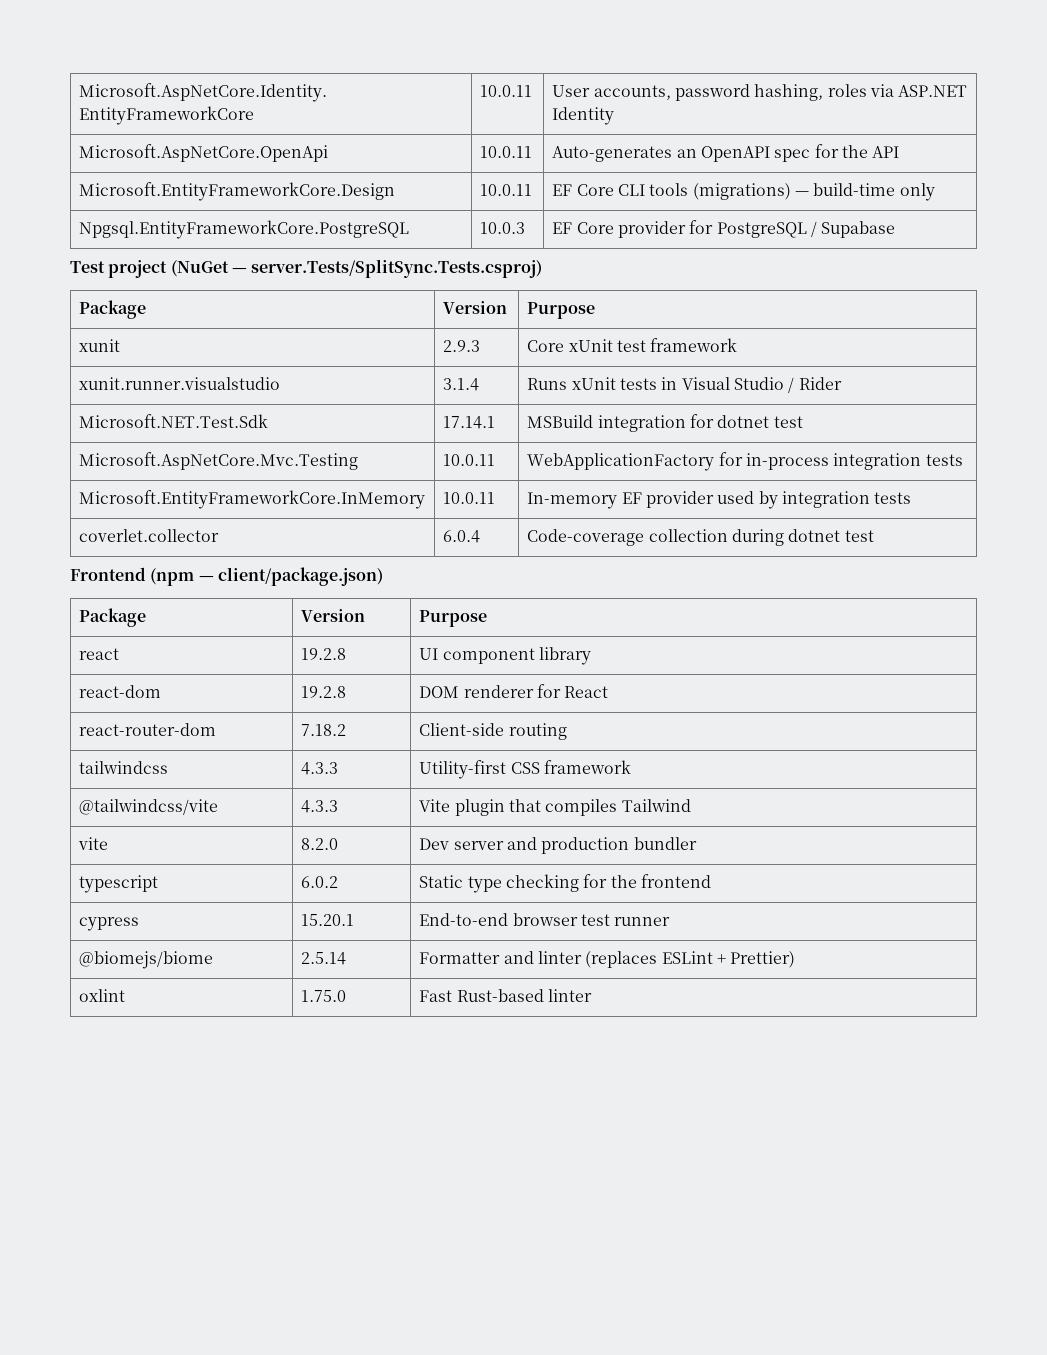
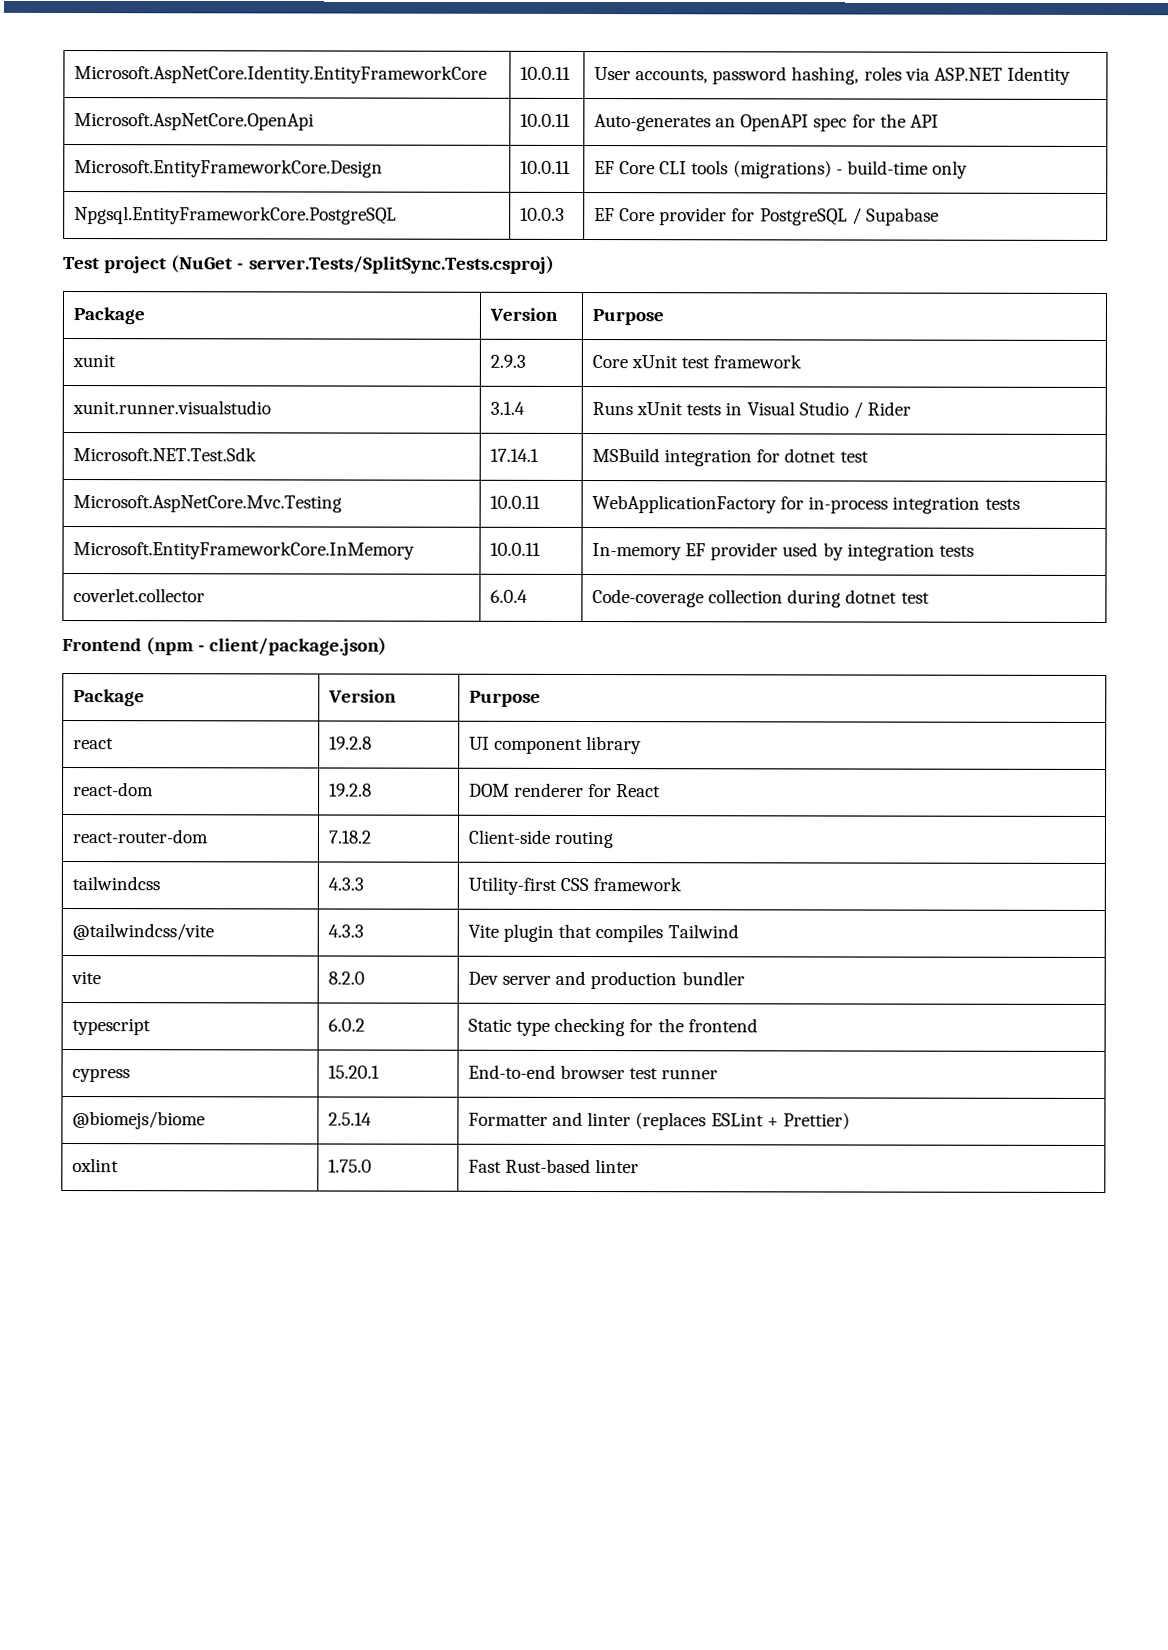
[794,191,809,196] — -> [835,169,843,175] -
[231,268,247,273] — -> [237,263,245,270] -
[198,576,214,581] — -> [198,645,206,652] -

